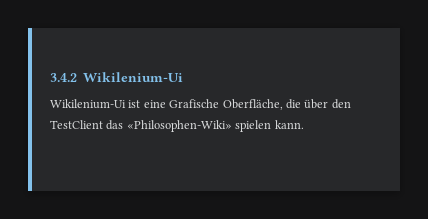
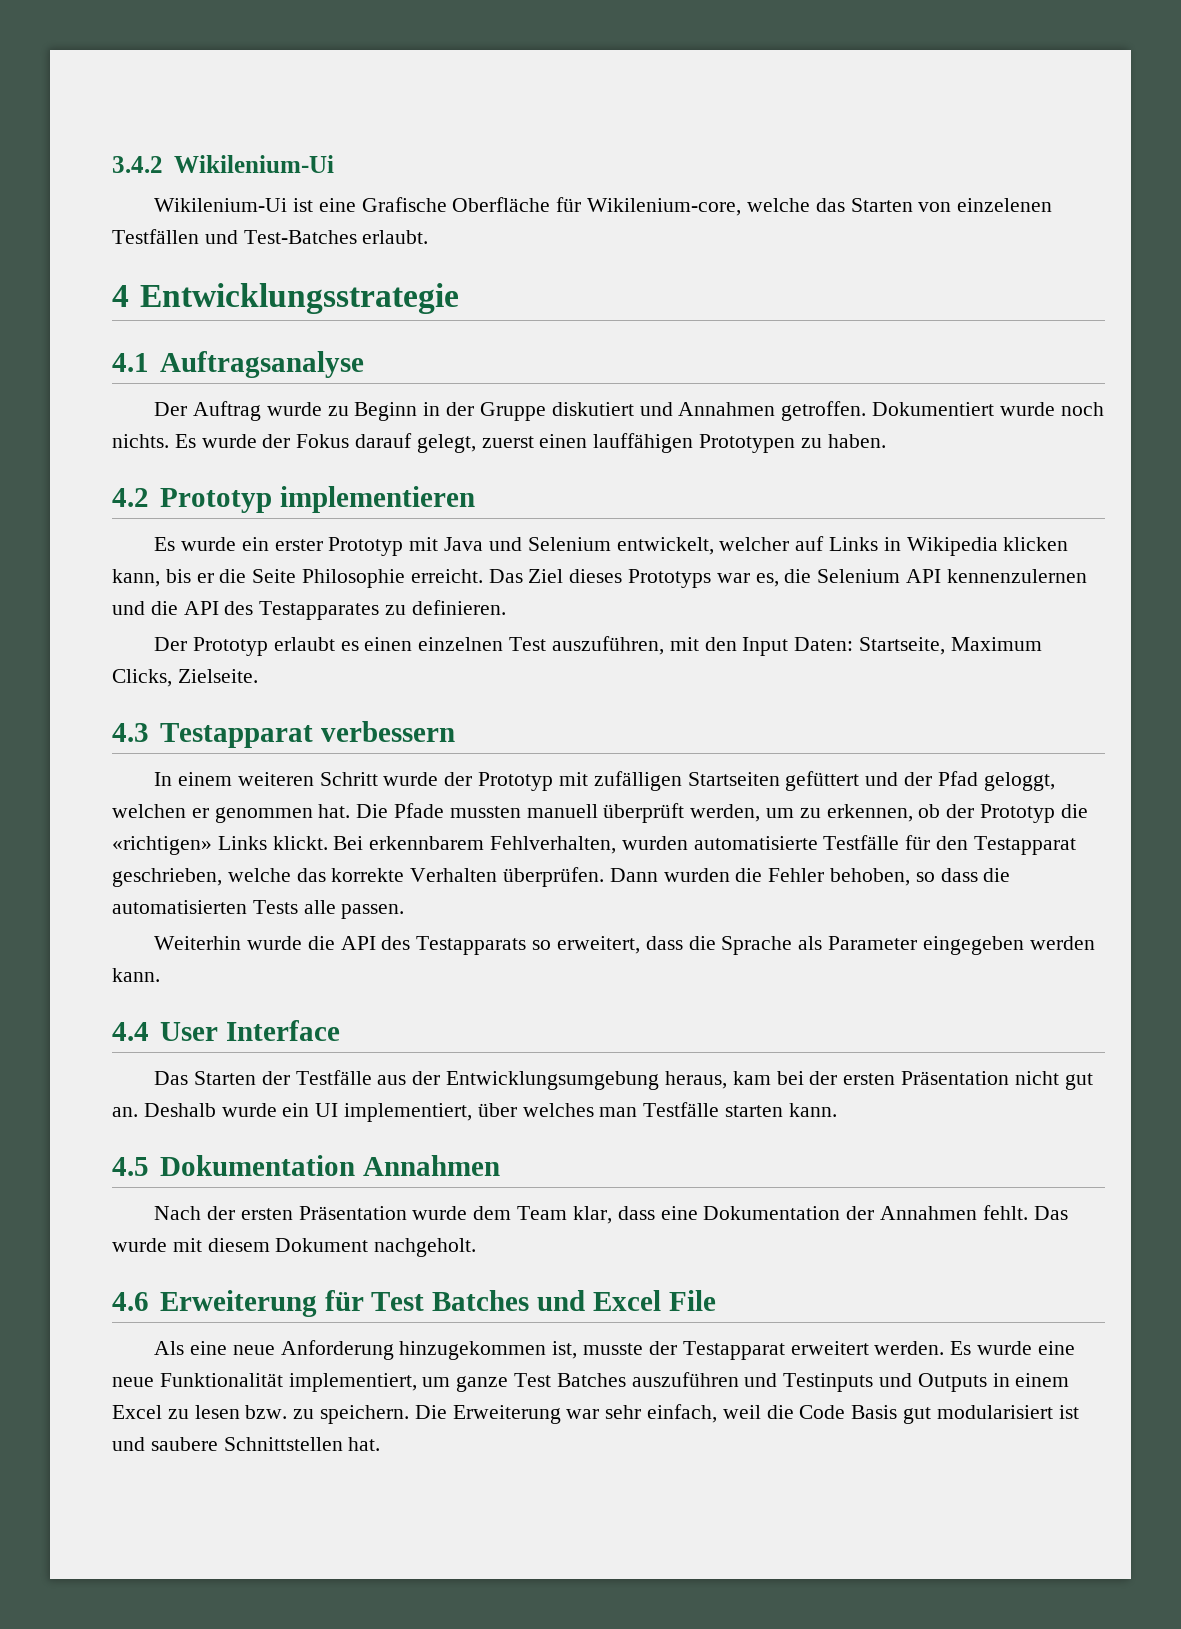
[222,99,351,110] [50,120,304,132] Oberfläche, die über den TestClient das «Philosophen-Wiki» spielen kann. -> [452,197,1053,216] [112,229,429,244] [112,283,459,314] [112,351,364,378] [154,401,1104,421] [112,433,886,453] [112,486,475,513] [154,536,1069,556] [112,569,1087,588] [112,600,506,620] [154,636,1042,656] [112,669,258,687] [112,721,455,748] [154,771,1055,791] [112,803,1088,823] [112,835,1076,855] [112,867,1011,887] [112,900,405,919] [154,936,1095,955] [112,968,160,982] [112,1020,340,1041] [154,1070,1093,1090] [112,1102,837,1122] [112,1155,500,1176] [154,1205,1068,1224] [112,1238,477,1257] [112,1290,716,1317] [154,1340,1075,1360] [112,1372,1070,1392] [112,1404,1079,1424] [112,1437,381,1451] Oberfläche für Wikilenium-core, welche das Starten von einzelenen Testfällen und Test-Batches erlaubt. // 4 Entwicklungsstrategie // 4.1 Auftragsanalyse // Der Auftrag wurde zu Beginn in der Gruppe diskutiert und Annahmen getroffen. Dokumentiert wurde noch nichts. Es wurde der Fokus darauf gelegt, zuerst einen lauffähigen Prototypen zu haben. // 4.2 Prototyp implementieren // Es wurde ein erster Prototyp mit Java und Selenium entwickelt, welcher auf Links in Wikipedia klicken kann, bis er die Seite Philosophie erreicht. Das Ziel dieses Prototyps war es, die Selenium API kennenzulernen und die API des Testapparates zu definieren. // Der Prototyp erlaubt es einen einzelnen Test auszuführen, mit den Input Daten: Startseite, Maximum Clicks, Zielseite. // 4.3 Testapparat verbessern // In einem weiteren Schritt wurde der Prototyp mit zufälligen Startseiten gefüttert und der Pfad geloggt, welchen er genommen hat. Die Pfade mussten manuell überprüft werden, um zu erkennen, ob der Prototyp die «richtigen» Links klickt. Bei erkennbarem Fehlverhalten, wurden automatisierte Testfälle für den Testapparat geschrieben, welche das korrekte Verhalten überprüfen. Dann wurden die Fehler behoben, so dass die automatisierten Tests alle passen. // Weiterhin wurde die API des Testapparats so erweitert, dass die Sprache als Parameter eingegeben werden kann. // 4.4 User Interface // Das Starten der Testfälle aus der Entwicklungsumgebung heraus, kam bei der ersten Präsentation nicht gut an. Deshalb wurde ein UI implementiert, über welches man Testfälle starten kann. // 4.5 Dokumentation Annahmen // Nach der ersten Präsentation wurde dem Team klar, dass eine Dokumentation der Annahmen fehlt. Das wurde mit diesem Dokument nachgeholt. // 4.6 Erweiterung für Test Batches und Excel File // Als eine neue Anforderung hinzugekommen ist, musste der Testapparat erweitert werden. Es wurde eine neue Funktionalität implementiert, um ganze Test Batches auszuführen und Testinputs und Outputs in einem Excel zu lesen bzw. zu speichern. Die Erweiterung war sehr einfach, weil die Code Basis gut modularisiert ist und saubere Schnittstellen hat.

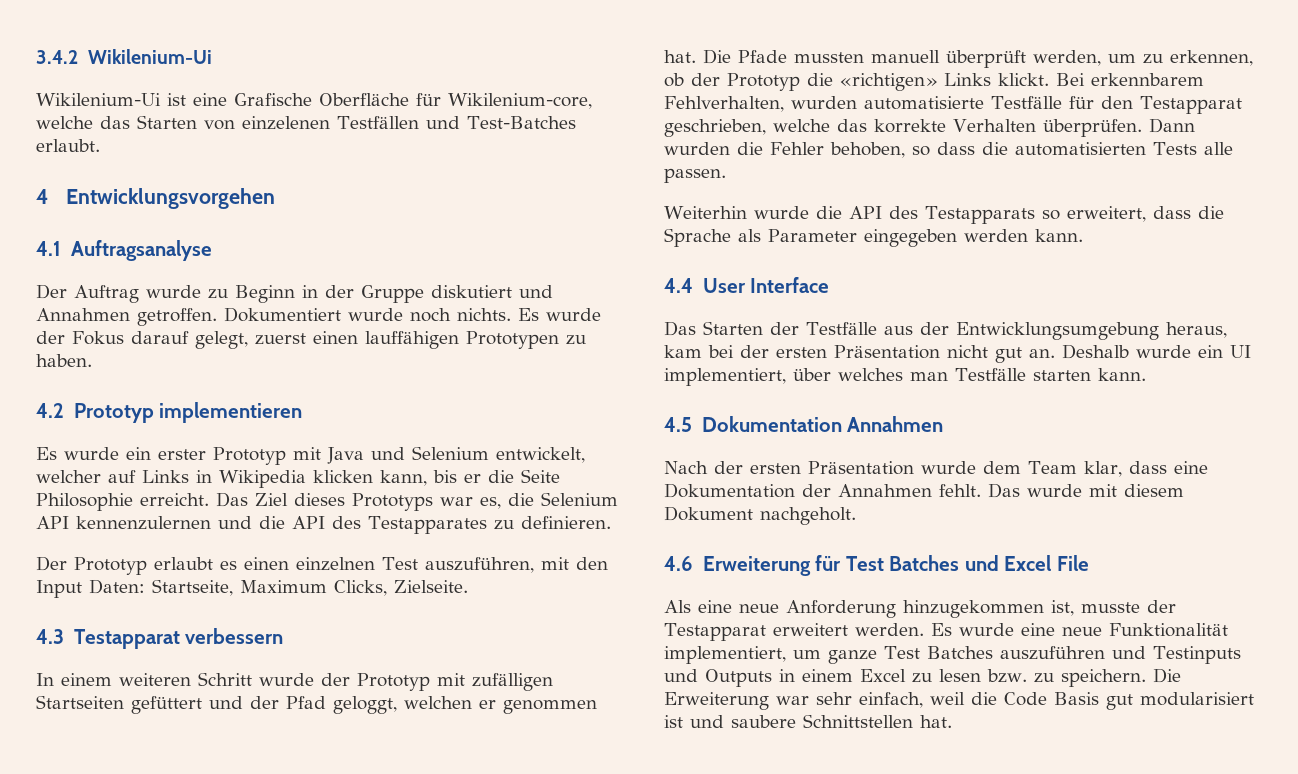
[139,283,459,314] Entwicklungsstrategie -> [66,188,276,209] Entwicklungsvorgehen

